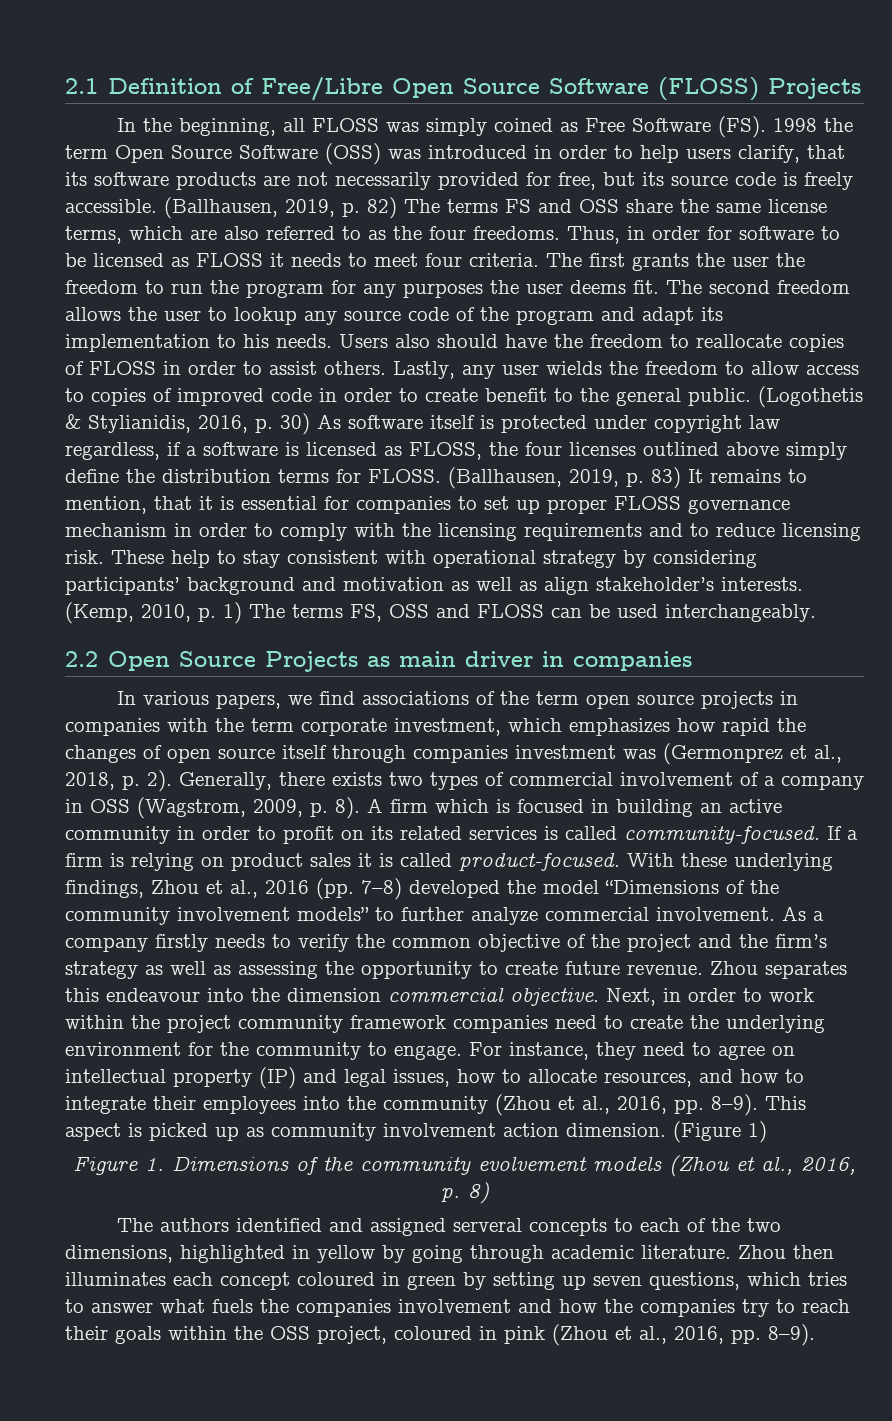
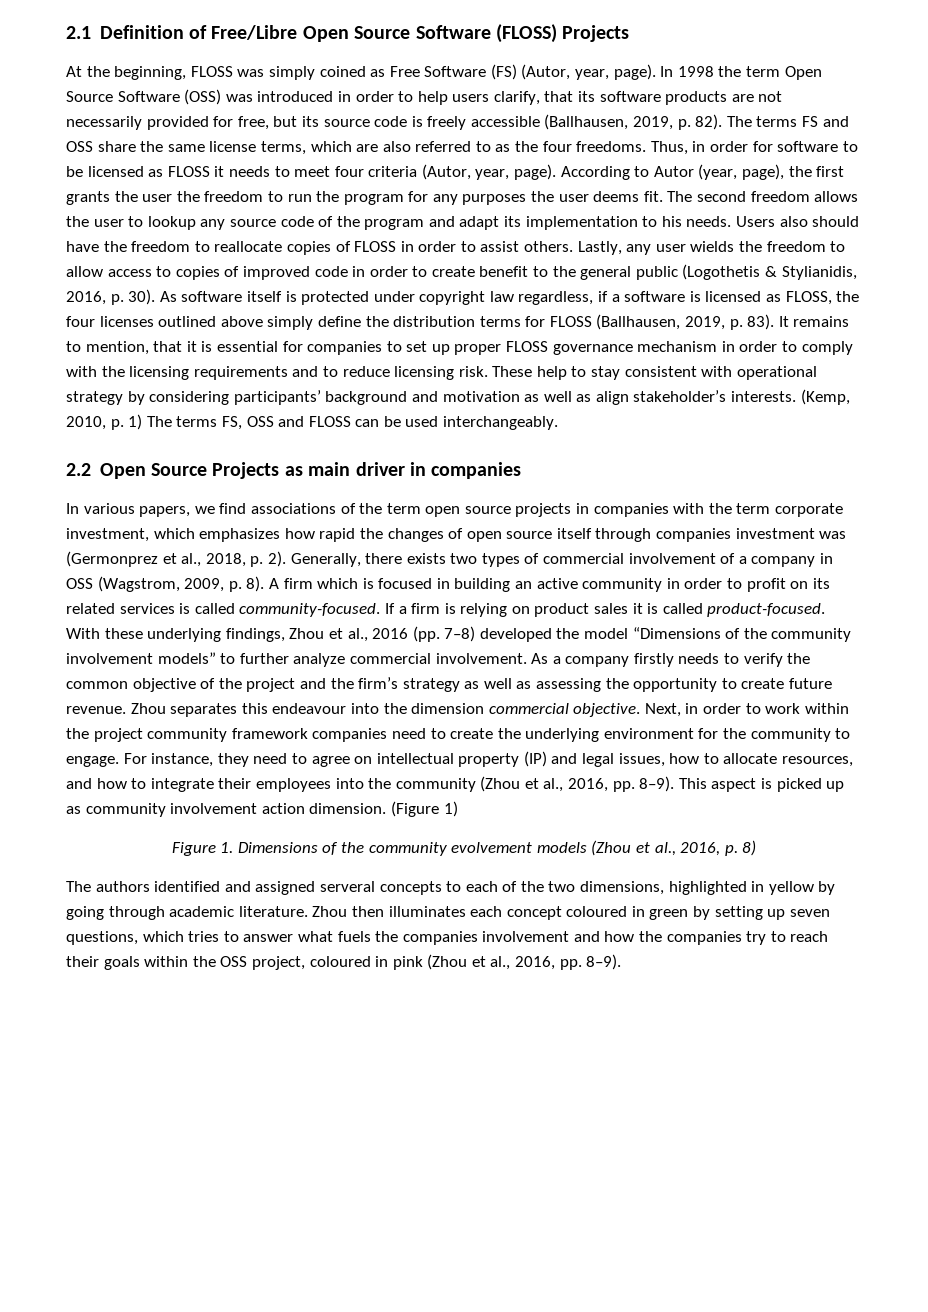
[116,118,136,132] In -> [66,66,82,77] At
[282,118,305,132] all -> (187, 73) none
[717,116,766,138] (FS). -> [490,64,674,80] (FS) (Autor, year, page). In
[65,197,397,219] accessible. (Ballhausen, 2019, p. 82) -> [470,114,723,130] accessible (Ballhausen, 2019, p. 82).
[469,253,582,267] criteria. The -> [368,164,812,180] criteria (Autor, year, page). According to Autor (year, page), the
[688,388,751,406] public. -> [635,266,678,280] public
[280,413,310,435] 30) -> [128,289,156,305] 30).
[368,467,681,489] FLOSS. (Ballhausen, 2019, p. 83) -> [549,314,775,330] FLOSS (Ballhausen, 2019, p. 83).

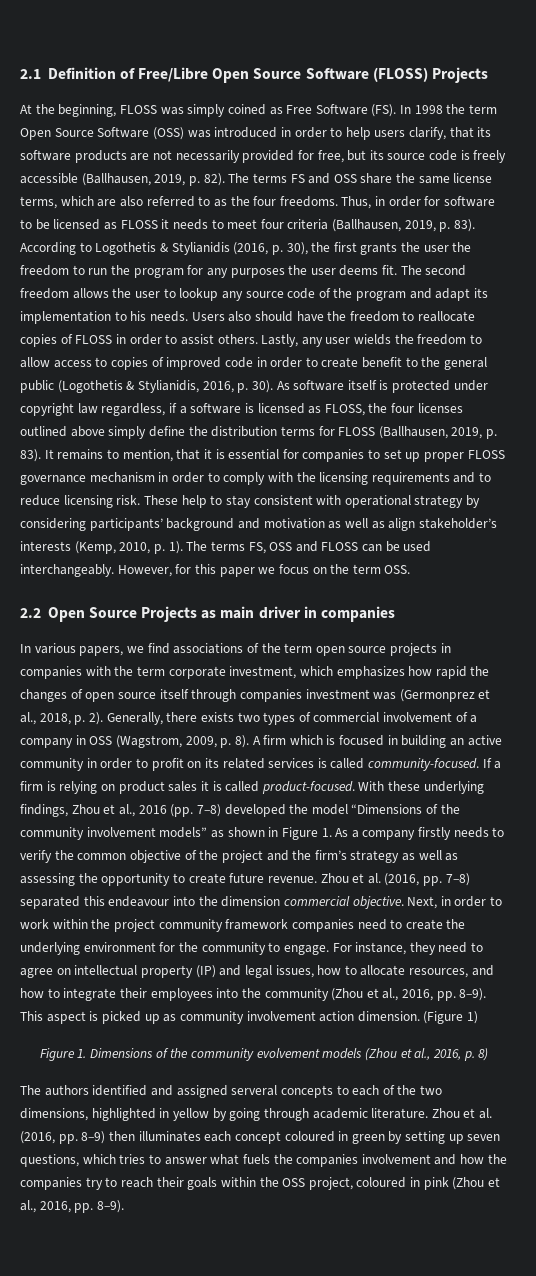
[490,64,656,80] (FS) (Autor, year, page). -> [371,104,397,117] (FS).
[421,164,785,180] (Autor, year, page). According to Autor (year, page), -> [332,219,476,232] [20,242,308,255] (Ballhausen, 2019, p. 83). According to Logothetis & Stylianidis (2016, p. 30),
[731,391,797,402] interests. -> [20,541,71,551] interests
[128,414,143,430] 1) -> [168,541,183,554] 1).
(559, 423) none -> [117,564,411,577] However, for this paper we focus on the term OSS.
[220,653,527,667] to further analyze commercial involvement. -> [210,827,332,840] as shown in Figure 1.
[170,703,238,717] separates -> [352,873,470,886] [20,896,80,909] et al. (2016, pp. 7–8) separated
(348, 911) none -> [463,1108,493,1119] [20,1131,106,1144] et al. (2016, pp. 8–9)

